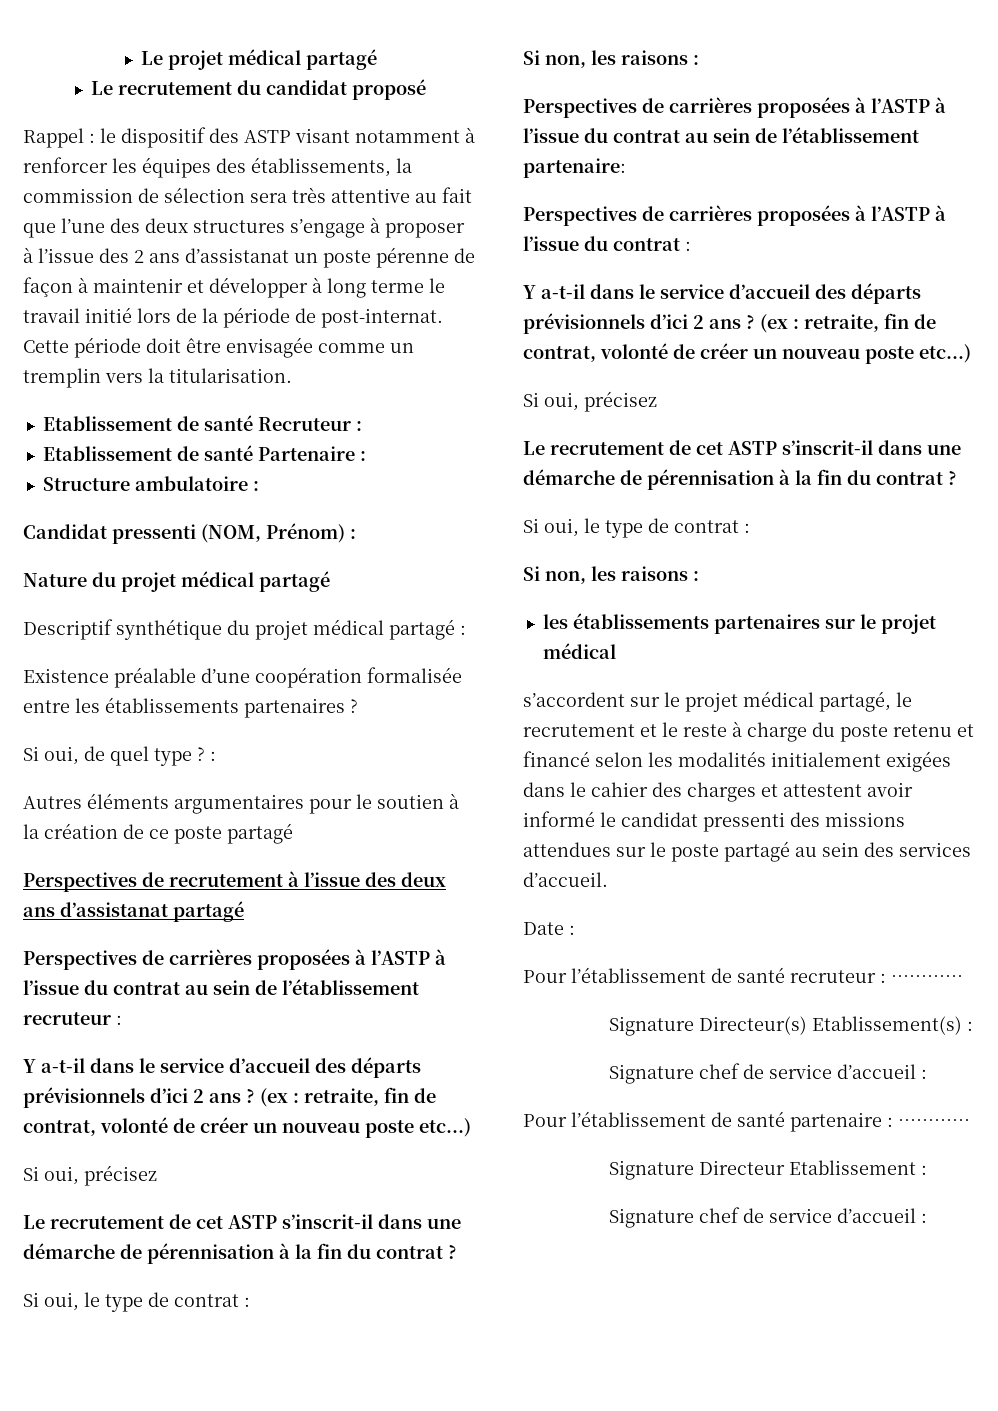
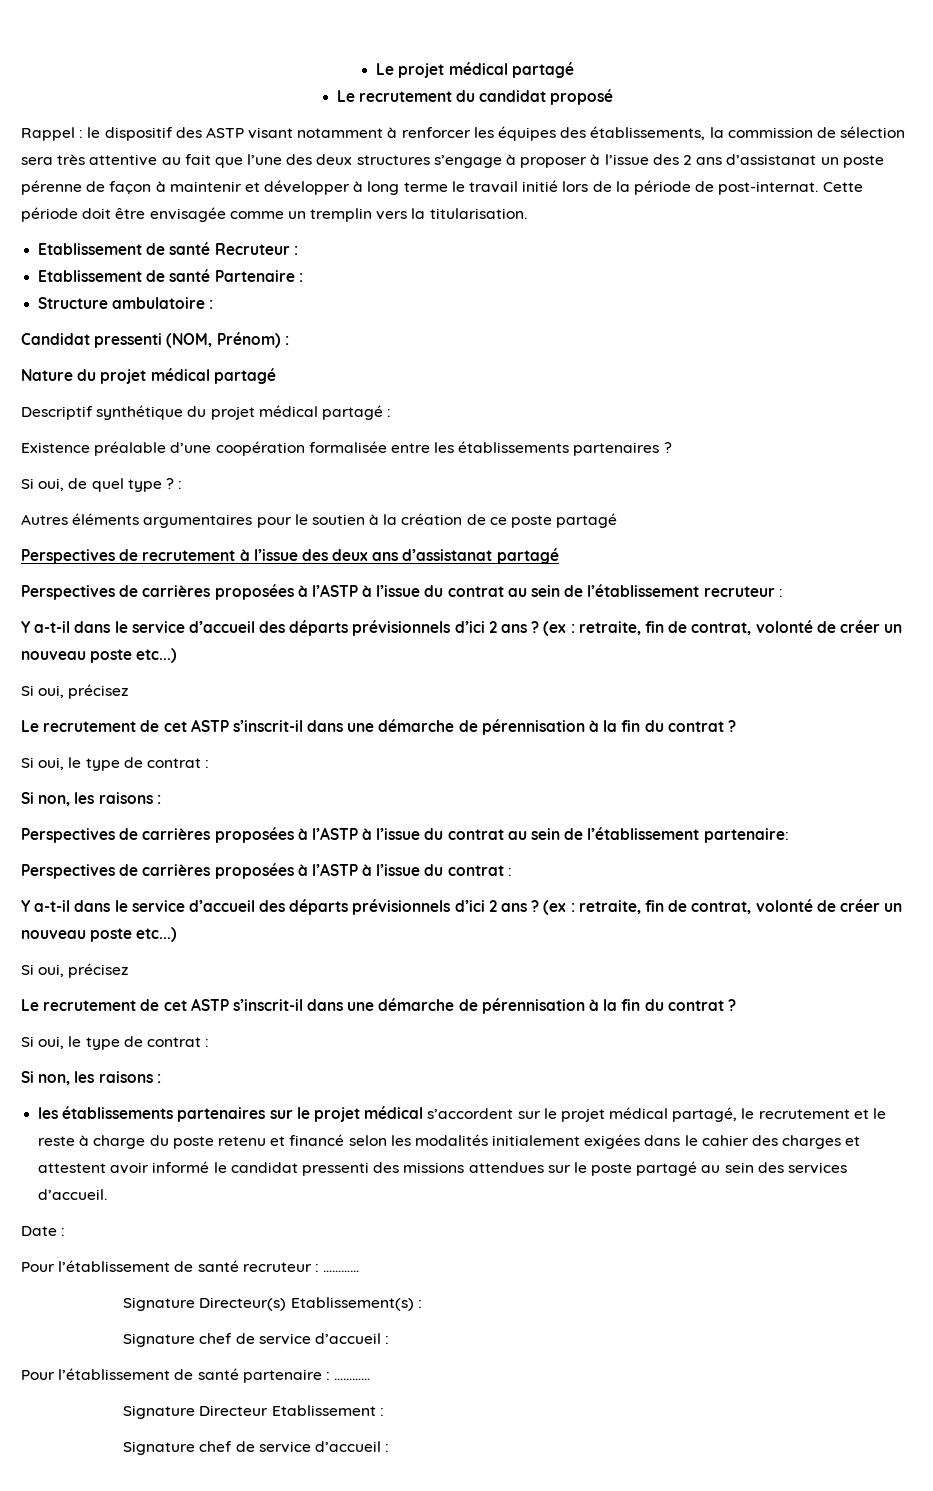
(616, 651) // -> (424, 1112) none

